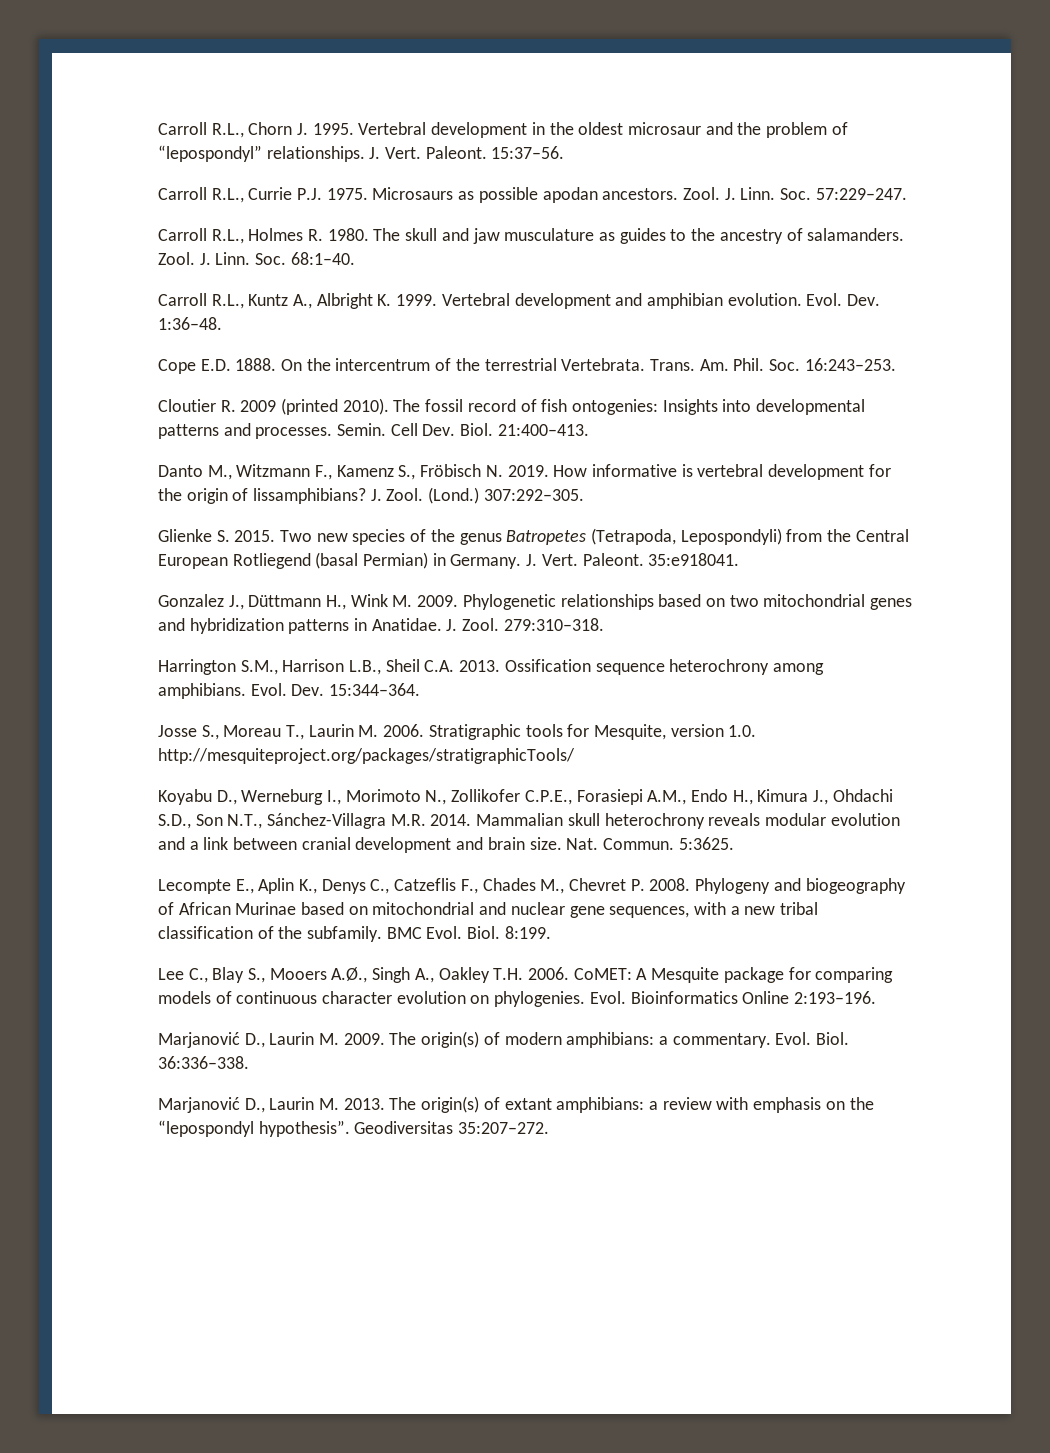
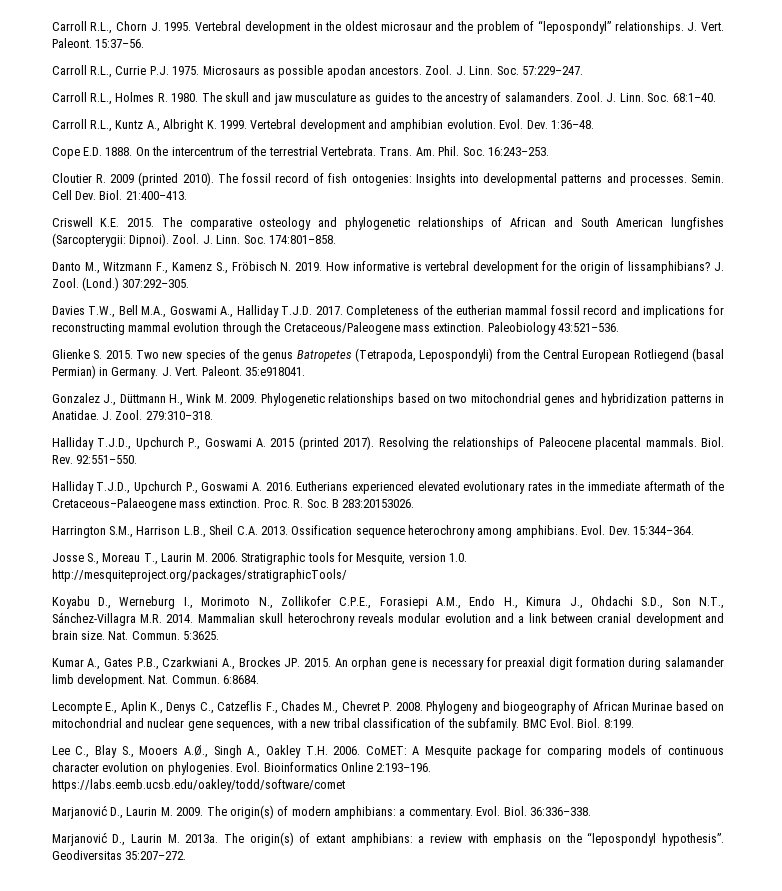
(589, 430) none -> [51,217,725,230] [51,233,336,247] // Criswell K.E. 2015. The comparative osteology and phylogenetic relationships of African and South American lungfishes (Sarcopterygii: Dipnoi). Zool. J. Linn. Soc. 174:801–858.
(584, 495) none -> [51,305,724,318] [51,322,620,335] // Davies T.W., Bell M.A., Goswami A., Halliday T.J.D. 2017. Completeness of the eutherian mammal fossil record and implications for reconstructing mammal evolution through the Cretaceous/Paleogene mass extinction. Paleobiology 43:521–536.
(604, 624) none -> [51,436,724,450] [51,455,138,464] [51,481,725,494] [51,498,415,511] // Halliday T.J.D., Upchurch P., Goswami A. 2015 (printed 2017). Resolving the relationships of Paleocene placental mammals. Biol. Rev. 92:551–550. // Halliday T.J.D., Upchurch P., Goswami A. 2016. Eutherians experienced elevated evolutionary rates in the immediate aftermath of the Cretaceous–Palaeogene mass extinction. Proc. R. Soc. B 283:20153026.
(734, 843) none -> [51,657,725,670] [51,674,260,687] // Kumar A., Gates P.B., Czarkwiani A., Brockes JP. 2015. An orphan gene is necessary for preaxial digit formation during salamander limb development. Nat. Commun. 6:8684.
(877, 997) none -> [51,779,345,792] https://labs.eemb.ucsb.edu/oakley/todd/software/comet
[343,1098,385,1110] 2013. -> [185,834,219,843] 2013a.

